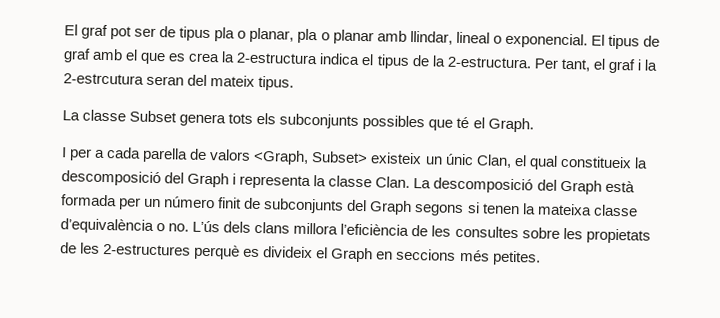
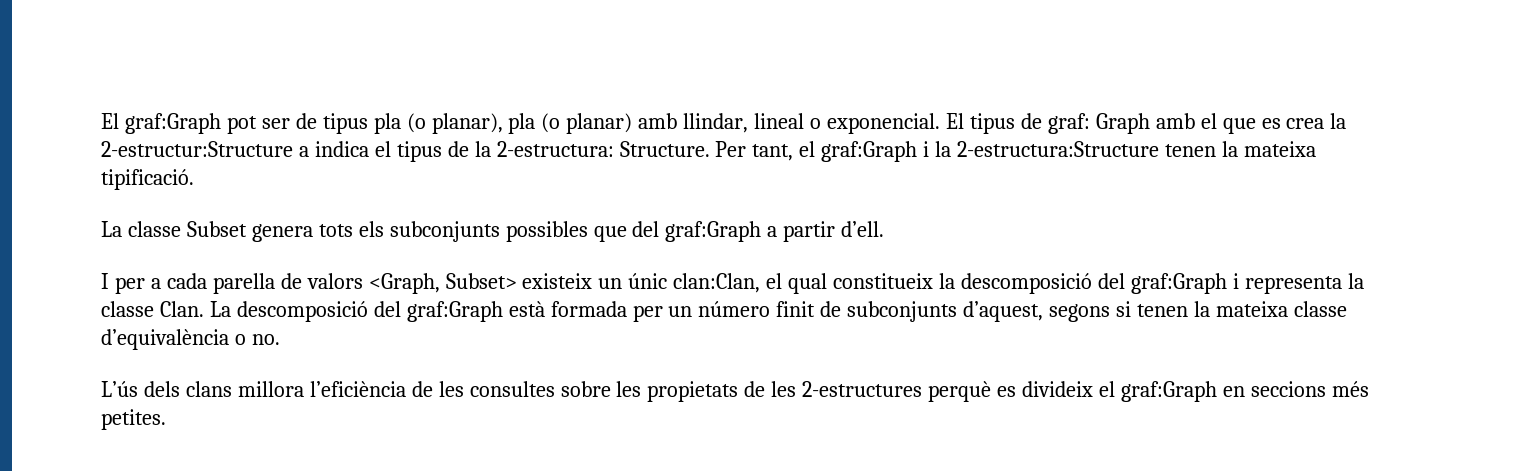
[64,24,109,40] El graf -> [101,113,221,134] El graf:Graph
[237,27,374,45] o planar, pla o planar -> [406,113,633,134] (o planar), pla (o planar)
[63,48,91,63] graf -> [1047,113,1150,134] graf: Graph
[236,52,319,65] 2-estructura -> [101,141,309,157] 2-estructur:Structure a
[446,56,532,69] 2-estructura. -> [496,141,710,157] 2-estructura: Structure.
[607,58,636,74] graf -> [821,141,918,162] graf:Graph
[63,73,295,91] 2-estrcutura seran del mateix tipus. -> [957,141,1316,157] [101,169,194,190] 2-estructura:Structure tenen la mateixa tipificació.
[456,116,534,133] té el Graph. -> [632,221,885,242] del graf:Graph a partir d’ell.
[475,154,512,168] Clan, -> [673,273,761,293] clan:Clan,
[187,172,230,188] Graph -> [1130,273,1227,294] graf:Graph
[559,179,602,195] Graph -> [406,301,503,322] graf:Graph
[346,199,413,216] del Graph -> [963,301,1044,322] d’aquest,
(190, 227) none -> (280, 339) //
[330,247,374,263] Graph -> [1120,381,1217,402] graf:Graph

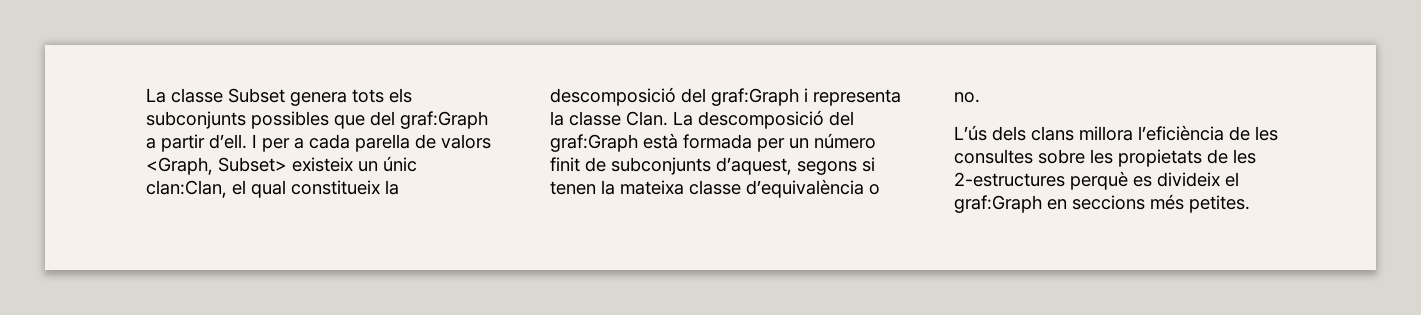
[101,113,1347,134] [101,141,1316,162] [101,169,194,190] El graf:Graph pot ser de tipus pla (o planar), pla (o planar) amb llindar, lineal o exponencial. El tipus de graf: Graph amb el que es crea la 2-estructur:Structure a indica el tipus de la 2-estructura: Structure. Per tant, el graf:Graph i la 2-estructura:Structure tenen la mateixa tipificació. // -> (146, 95) none
(885, 229) // -> (247, 141) none

